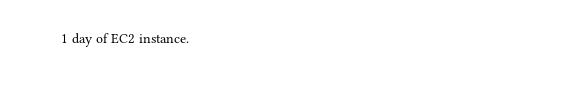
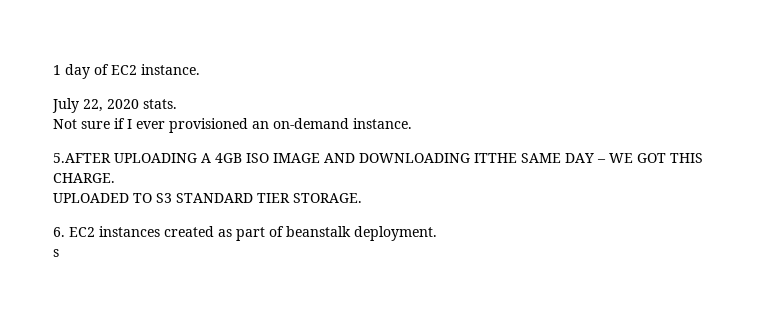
(189, 38) none -> [52,98,177,113] [53,118,412,133] [53,153,703,163] [53,173,115,183] [53,193,362,203] [53,226,437,241] [53,249,59,257] // July 22, 2020 stats. // Not sure if I ever provisioned an on-demand instance. // 5.AFTER UPLOADING A 4GB ISO IMAGE AND DOWNLOADING ITTHE SAME DAY – WE GOT THIS CHARGE. // UPLOADED TO S3 STANDARD TIER STORAGE. // 6. EC2 instances created as part of beanstalk deployment. // s

